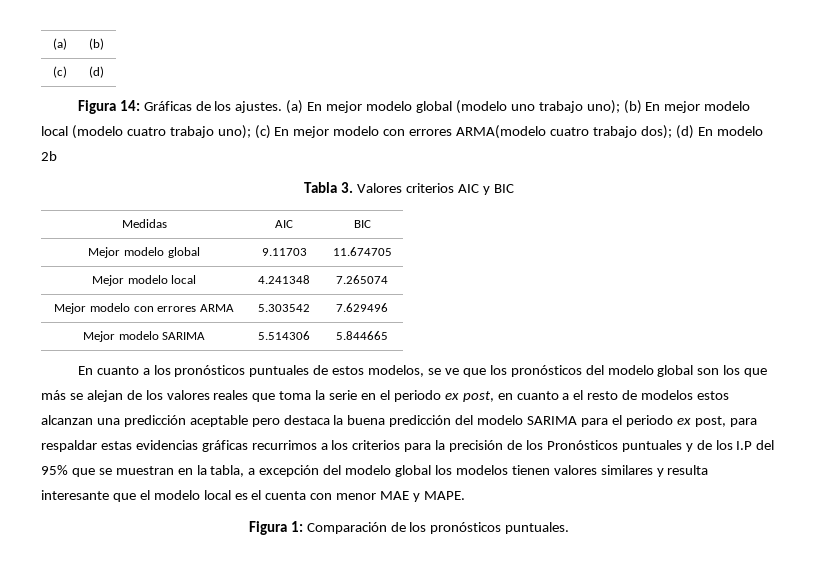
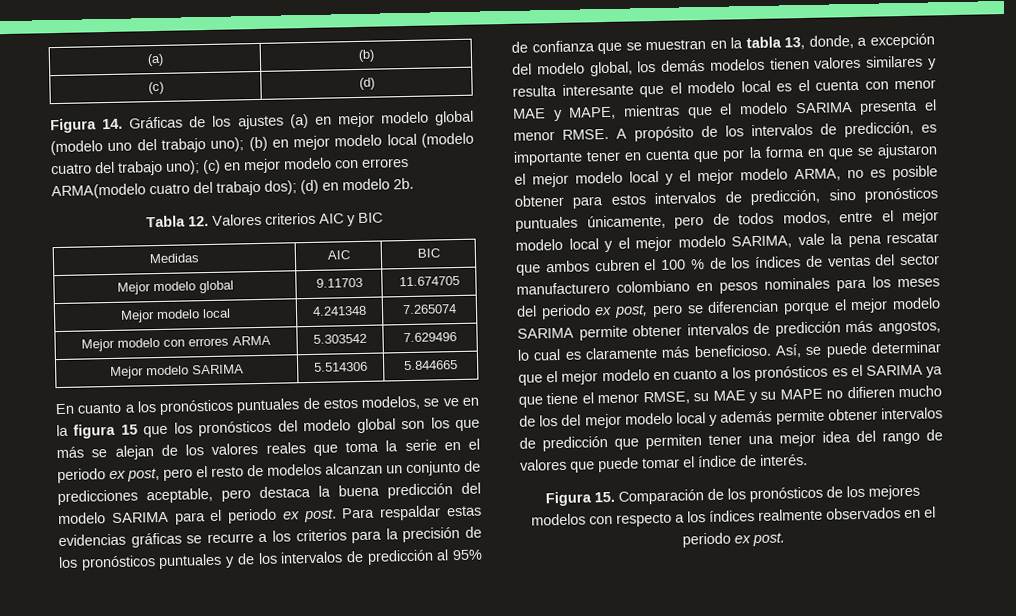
[119,100,140,111] 14: -> [102,118,124,130] 14.
[235,100,323,114] ajustes. (a) En -> [237,113,332,130] ajustes (a) en
(535, 107) none -> [136,139,157,151] del
[645,102,661,111] En -> [271,139,289,148] en
(166, 131) none -> [94,161,115,174] del
[274,127,290,136] En -> [224,162,241,171] en
(589, 131) none -> [193,181,213,194] del
[697,126,763,136] [41,151,57,161] En modelo 2b -> [322,177,414,191] en modelo 2b.
[341,182,354,193] 3. -> [187,216,209,227] 12.
(459, 371) none -> [461,397,479,406] [56,423,138,439] en la figura 15
[497,391,570,400] en cuanto a -> [163,468,193,481] pero
[697,391,730,400] [41,415,248,427] estos alcanzan una predicción aceptable -> [325,460,481,477] [57,487,213,506] alcanzan un conjunto de predicciones aceptable,
[694,416,757,427] post, para -> [302,507,376,523] post. Para
[251,440,317,450] recurrimos -> [186,533,254,544] se recurre
[546,440,618,450] Pronósticos -> [80,555,156,571] pronósticos
[736,440,775,450] [41,465,68,475] I.P del 95% -> [280,549,483,565] [511,40,595,53] intervalos de predicción al 95% de confianza
[210,465,245,477] tabla, -> [745,35,854,50] tabla 13, donde,
[395,465,452,477] global los -> [589,59,706,77] global, los demás
[423,491,465,500] [248,521,303,535] MAPE. // Figura 1: -> [568,99,937,120] [513,121,937,142] [513,143,938,166] [514,165,938,188] [514,187,938,209] [515,209,939,232] [515,232,939,253] [516,254,940,276] [516,276,940,295] [516,297,941,320] [517,320,941,341] [517,341,941,361] [518,364,943,386] [518,385,942,408] [519,407,943,429] [519,429,943,452] [520,454,808,473] [544,491,615,507] MAPE, mientras que el modelo SARIMA presenta el menor RMSE. A propósito de los intervalos de predicción, es importante tener en cuenta que por la forma en que se ajustaron el mejor modelo local y el mejor modelo ARMA, no es posible obtener para estos intervalos de predicción, sino pronósticos puntuales únicamente, pero de todos modos, entre el mejor modelo local y el mejor modelo SARIMA, vale la pena rescatar que ambos cubren el 100 % de los índices de ventas del sector manufacturero colombiano en pesos nominales para los meses del periodo ex post, pero se diferencian porque el mejor modelo SARIMA permite obtener intervalos de predicción más angostos, lo cual es claramente más beneficioso. Así, se puede determinar que el mejor modelo en cuanto a los pronósticos es el SARIMA ya que tiene el menor RMSE, su MAE y su MAPE no difieren mucho de los del mejor modelo local y además permite obtener intervalos de predicción que permiten tener una mejor idea del rango de valores que puede tomar el índice de interés. // Figura 15.
[505,522,570,534] puntuales. -> [825,484,920,500] [530,506,936,527] [681,532,785,548] de los mejores modelos con respecto a los índices realmente observados en el periodo ex post.

